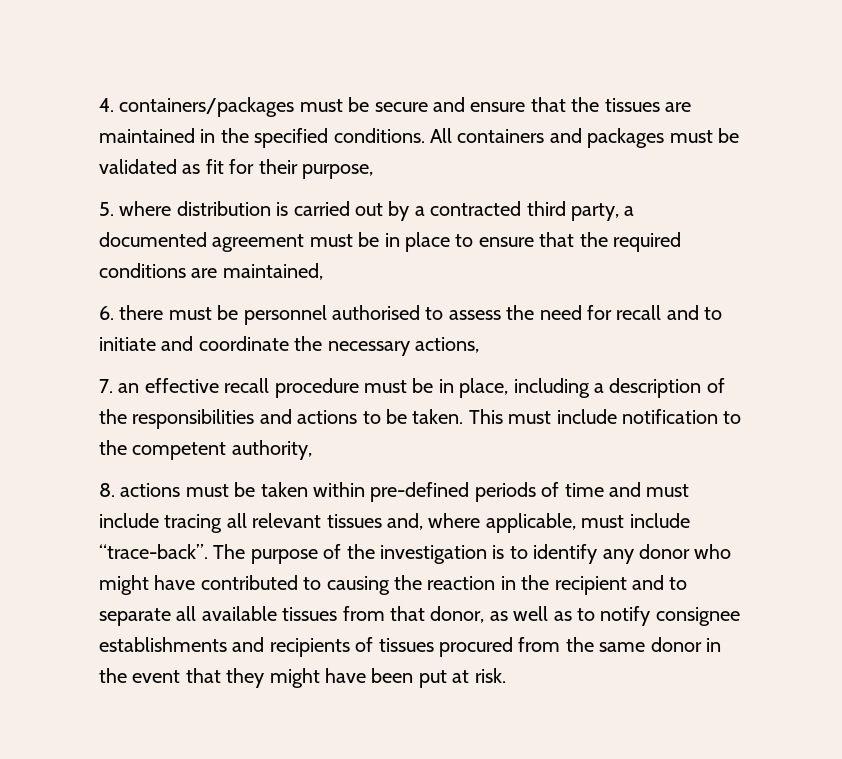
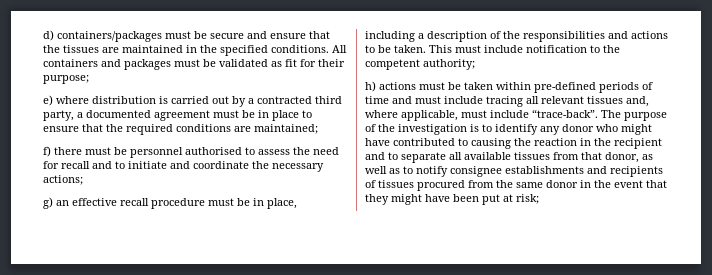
[99,98,114,112] 4. -> [43,30,54,41] d)
[302,164,373,179] [99,202,114,216] purpose, // 5. -> [43,75,89,84] [43,95,53,106] purpose; // e)
[222,263,323,280] [99,306,114,320] maintained, // 6. -> [254,124,318,134] [43,146,51,157] maintained; // f)
[415,337,479,353] [99,379,113,393] actions, // 7. -> [43,175,83,185] [43,197,53,209] actions; // g)
[231,440,312,460] [99,483,115,497] authority, // 8. -> [423,59,475,70] [365,81,376,92] authority; // h)
[474,668,506,683] risk. -> [516,194,539,204] risk;

